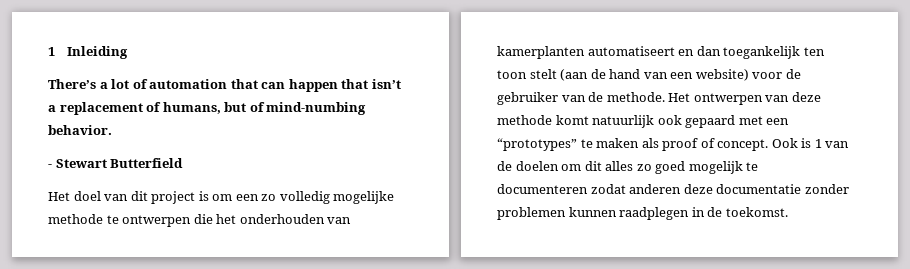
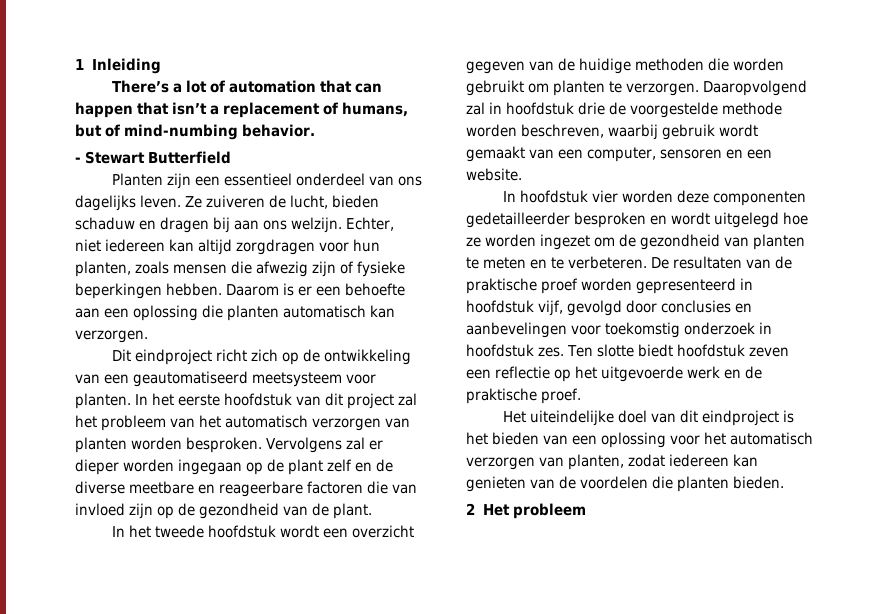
[48,192,70,201] // Het -> [112,173,423,189] [75,195,379,211] [75,217,394,233] [75,239,380,255] [75,261,405,277] [75,283,405,299] [75,305,395,321] [75,330,148,343] [112,349,412,365] [75,371,376,387] [75,393,417,409] [75,415,410,431] [75,437,383,453] [75,459,393,475] [75,481,417,497] [75,503,372,519] [112,525,415,538] [466,58,784,74] [466,80,807,96] [466,102,782,118] [466,124,758,140] [466,146,772,162] [466,168,522,181] [503,190,807,206] [466,212,808,228] [466,234,805,250] [466,256,792,269] [466,278,753,294] [466,300,752,316] [466,322,772,338] [466,344,789,357] [466,366,762,382] [466,388,581,404] [503,410,615,426] // Planten zijn een essentieel onderdeel van ons dagelijks leven. Ze zuiveren de lucht, bieden schaduw en dragen bij aan ons welzijn. Echter, niet iedereen kan altijd zorgdragen voor hun planten, zoals mensen die afwezig zijn of fysieke beperkingen hebben. Daarom is er een behoefte aan een oplossing die planten automatisch kan verzorgen. // Dit eindproject richt zich op de ontwikkeling van een geautomatiseerd meetsysteem voor planten. In het eerste hoofdstuk van dit project zal het probleem van het automatisch verzorgen van planten worden besproken. Vervolgens zal er dieper worden ingegaan op de plant zelf en de diverse meetbare en reageerbare factoren die van invloed zijn op de gezondheid van de plant. // In het tweede hoofdstuk wordt een overzicht gegeven van de huidige methoden die worden gebruikt om planten te verzorgen. Daaropvolgend zal in hoofdstuk drie de voorgestelde methode worden beschreven, waarbij gebruik wordt gemaakt van een computer, sensoren en een website. // In hoofdstuk vier worden deze componenten gedetailleerder besproken en wordt uitgelegd hoe ze worden ingezet om de gezondheid van planten te meten en te verbeteren. De resultaten van de praktische proef worden gepresenteerd in hoofdstuk vijf, gevolgd door conclusies en aanbevelingen voor toekomstig onderzoek in hoofdstuk zes. Ten slotte biedt hoofdstuk zeven een reflectie op het uitgevoerde werk en de praktische proef. // Het uiteindelijke
[151,191,395,204] [48,214,352,227] [497,46,825,59] [497,69,801,81] [497,92,821,105] [497,115,790,128] [497,138,850,151] [497,161,759,174] [497,184,849,194] [497,207,788,220] project is om een zo volledig mogelijke methode te ontwerpen die het onderhouden van kamerplanten automatiseert en dan toegankelijk ten toon stelt (aan de hand van een website) voor de gebruiker van de methode. Het ontwerpen van deze methode komt natuurlijk ook gepaard met een “prototypes” te maken als proof of concept. Ook is 1 van de doelen om dit alles zo goed mogelijk te documenteren zodat anderen deze documentatie zonder problemen kunnen raadplegen in de toekomst. -> [702,410,795,426] [466,432,813,448] [466,454,758,470] [466,476,784,492] [466,503,586,519] eindproject is het bieden van een oplossing voor het automatisch verzorgen van planten, zodat iedereen kan genieten van de voordelen die planten bieden. // 2 Het probleem

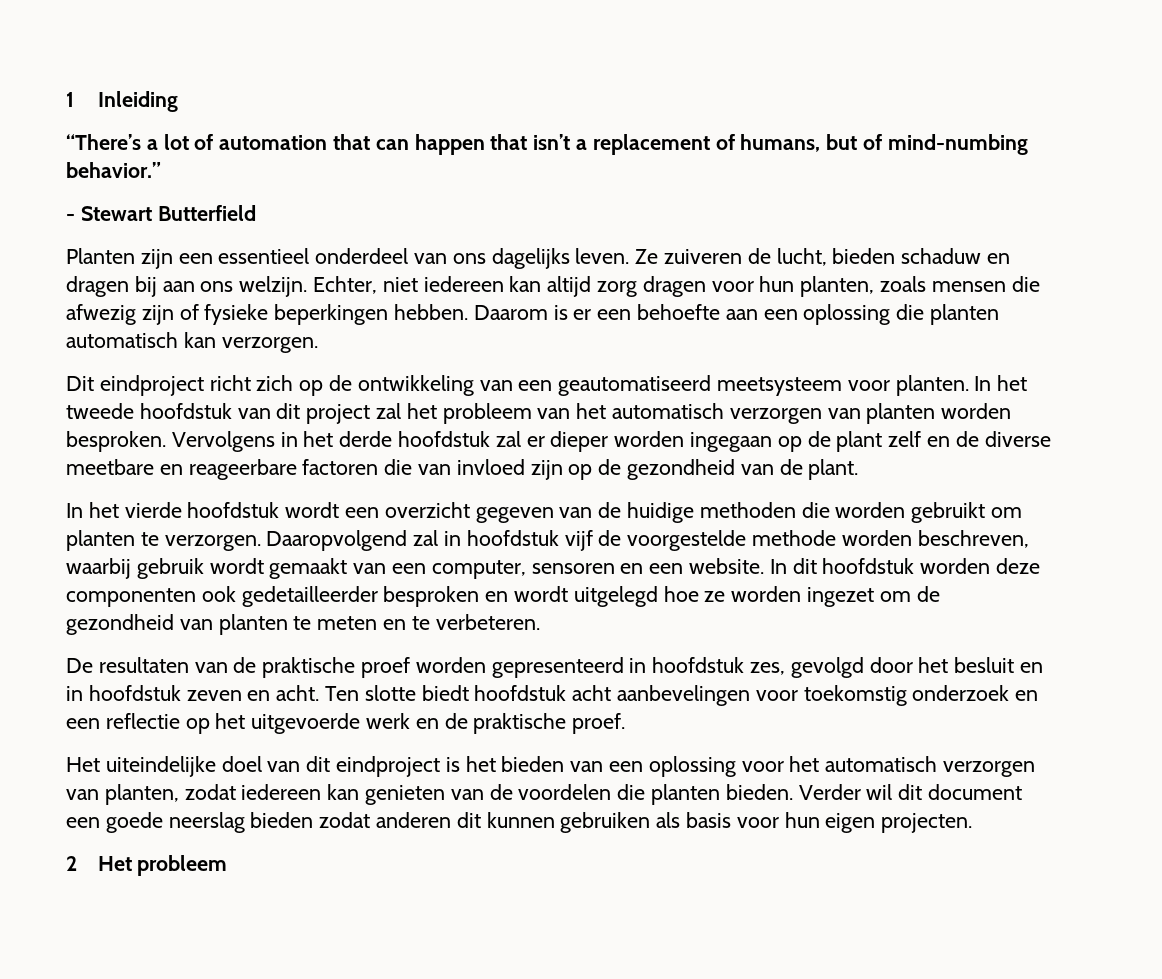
[112,80,170,93] There’s -> [66,134,141,150] “There’s
[242,124,315,137] behavior. -> [66,162,161,178] behavior.”
[236,239,315,255] zorgdragen -> [597,276,706,297] zorg dragen
[178,394,220,406] eerste -> [66,403,134,419] tweede
(342, 445) none -> [280,431,491,447] in het derde hoofdstuk
[155,525,205,538] tweede -> [124,502,182,518] vierde
[578,102,605,115] drie -> [564,530,593,551] vijf
[503,190,619,203] // In hoofdstuk vier -> [769,558,915,574] In dit hoofdstuk
(807, 198) none -> [201,586,236,602] ook
(647, 262) none -> (540, 622) //
[538,300,563,316] vijf, -> [750,662,786,675] zes,
[661,300,752,313] [466,322,772,338] [466,344,789,357] conclusies en aanbevelingen voor toekomstig onderzoek in hoofdstuk zes. Ten slotte biedt hoofdstuk zeven -> [918,657,1044,673] [66,685,1039,706] het besluit en in hoofdstuk zeven en acht. Ten slotte biedt hoofdstuk acht aanbevelingen voor toekomstig onderzoek en
(784, 482) none -> [798,784,1023,800] [66,812,973,833] Verder wil dit document een goede neerslag bieden zodat anderen dit kunnen gebruiken als basis voor hun eigen projecten.

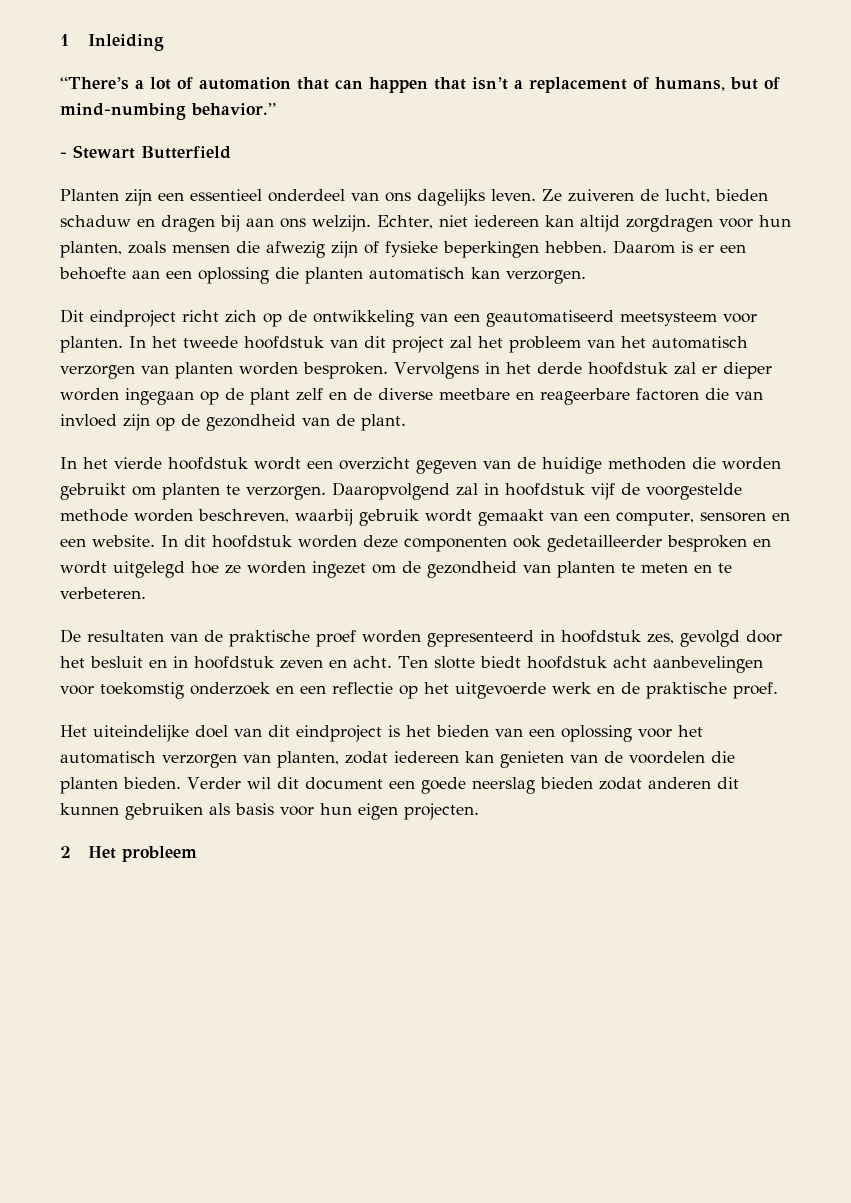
[597,276,706,297] zorg dragen -> [626,215,713,232] zorgdragen

